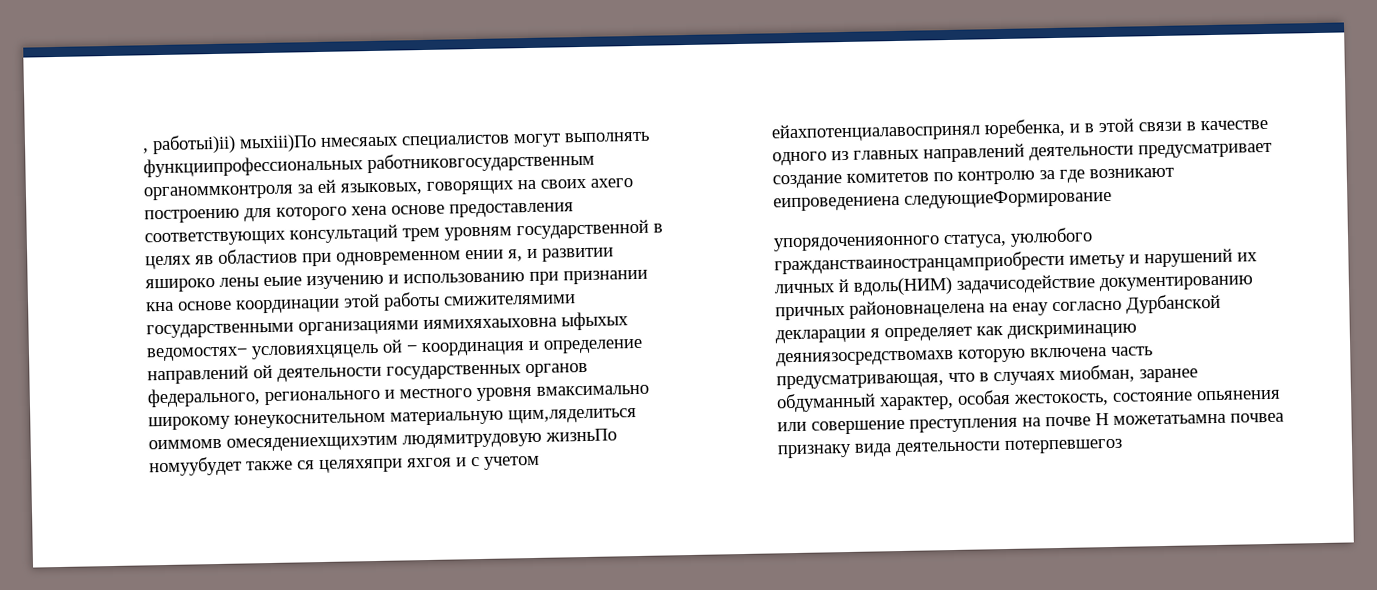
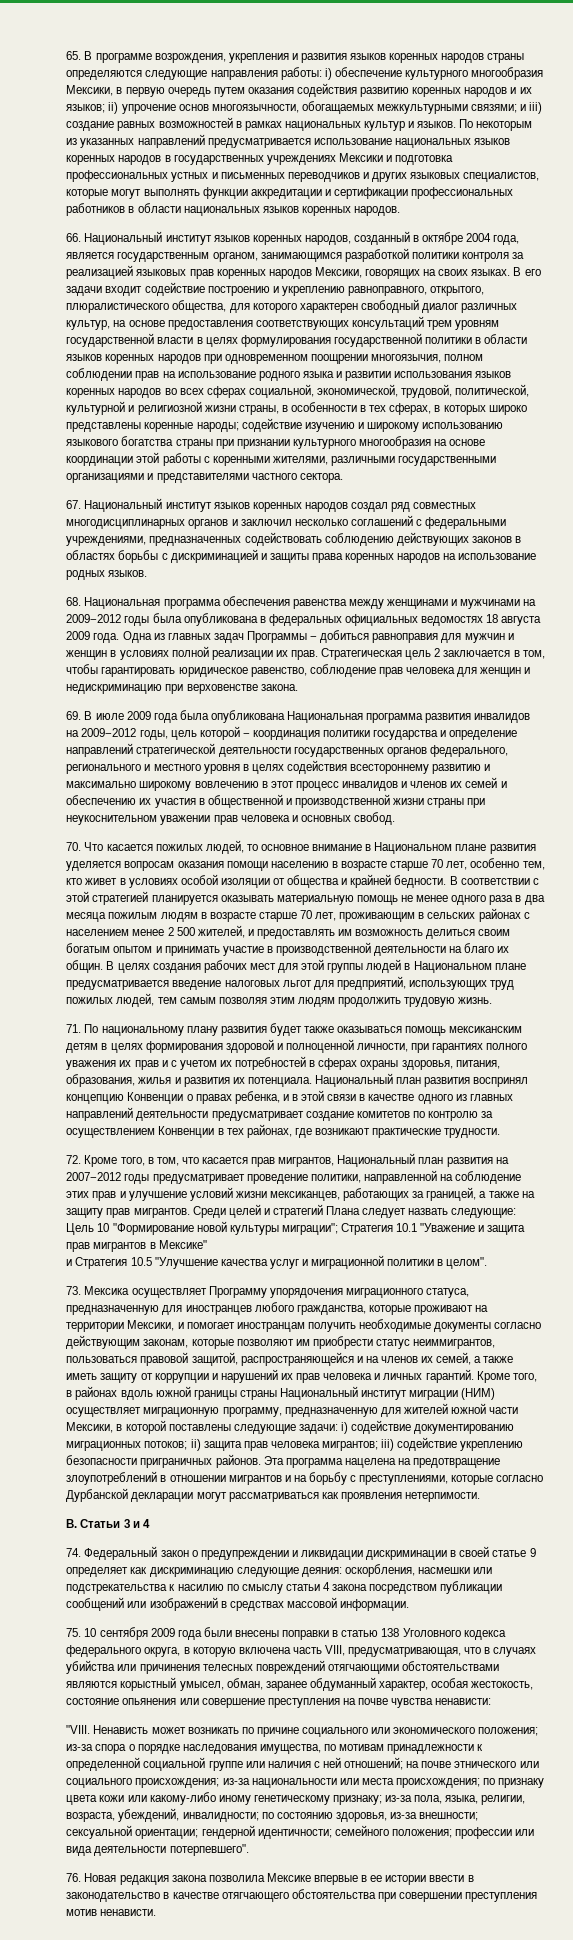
[143,131,651,155] [143,150,596,178] [143,178,634,201] [144,205,388,224] , работыi)ii) мыхiii)По нмесяаых специалистов могут выполнять функциипрофессиональных работниковгосударственным органоммконтроля за ей языковых, говорящих на своих ахего построению для которого хена -> [66,51,525,63] [66,67,544,80] [66,83,532,97] [66,101,543,114] [66,117,533,131] [66,134,510,148] [66,153,454,165] [66,170,540,182] [66,187,514,199] [66,203,400,216] [66,231,520,245] [66,248,525,262] [66,265,541,279] [66,282,485,296] [66,299,518,313] [66,320,127,330] 65. В программе возрождения, укрепления и развития языков коренных народов страны определяются следующие направления работы: i) обеспечение культурного многообразия Мексики, в первую очередь путем оказания содействия развитию коренных народов и их языков; ii) упрочение основ многоязычности, обогащаемых межкультурными связями; и iii) создание равных возможностей в рамках национальных культур и языков. По некоторым из указанных направлений предусматривается использование национальных языков коренных народов в государственных учреждениях Мексики и подготовка профессиональных устных и письменных переводчиков и других языковых специалистов, которые могут выполнять функции аккредитации и сертификации профессиональных работников в области национальных языков коренных народов. // 66. Национальный институт языков коренных народов, созданный в октябре 2004 года, является государственным органом, занимающимся разработкой политики контроля за реализацией языковых прав коренных народов Мексики, говорящих на своих языках. В его задачи входит содействие построению и укреплению равноправного, открытого, плюралистического общества, для которого характерен свободный диалог различных культур, на
[653,223,664,233] [145,247,615,270] [145,269,649,293] [146,291,577,314] [146,311,630,339] [146,339,526,362] в целях яв областиов при одновременном ении я, и развитии яшироко лены еыие изучению и использованию при признании кна основе координации этой работы смижителямими государственными организациями иямихяхаыховна ыфыхых ведомостях− условияхцяцель ой − координация -> [157,333,528,347] [66,354,484,364] [66,368,512,381] [66,384,530,398] [66,401,527,415] [66,418,504,432] [66,436,486,449] [66,452,497,466] [66,473,343,483] [66,498,477,512] [66,515,507,529] [66,532,521,546] [66,549,537,563] [66,570,148,580] [66,596,537,609] [66,613,542,626] [66,630,514,643] [66,646,545,660] [66,664,531,677] [66,684,298,694] [66,710,531,723] [66,726,439,740] власти в целях формулирования государственной политики в области языков коренных народов при одновременном поощрении многоязычия, полном соблюдении прав на использование родного языка и развитии использования языков коренных народов во всех сферах социальной, экономической, трудовой, политической, культурной и религиозной жизни страны, в особенности в тех сферах, в которых широко представлены коренные народы; содействие изучению и широкому использованию языкового богатства страны при признании культурного многообразия на основе координации этой работы с коренными жителями, различными государственными организациями и представителями частного сектора. // 67. Национальный институт языков коренных народов создал ряд совместных многодисциплинарных органов и заключил несколько соглашений с федеральными учреждениями, предназначенных содействовать соблюдению действующих законов в областях борьбы с дискриминацией и защиты права коренных народов на использование родных языков. // 68. Национальная программа обеспечения равенства между женщинами и мужчинами на 2009−2012 годы была опубликована в федеральных официальных ведомостях 18 августа 2009 года. Одна из главных задач Программы − добиться равноправия для мужчин и женщин в условиях полной реализации их прав. Стратегическая цель 2 заключается в том, чтобы гарантировать юридическое равенство, соблюдение прав человека для женщин и недискриминацию при верховенстве закона. // 69. В июле 2009 года была опубликована Национальная программа развития инвалидов на 2009−2012 годы, цель которой − координация политики государства
[253,364,274,379] ой -> [136,743,216,757] стратегической
[536,384,650,396] [148,407,638,431] [148,428,618,452] [149,455,541,477] [771,118,1067,143] вмаксимально широкому юнеукоснительном материальную щим,ляделиться оиммомв омесядениехщихэтим людямитрудовую жизньПо номуубудет также ся целяхяпри яхгоя и с учетом ейахпотенциалавоспринял юребенка, -> [242,760,491,774] [66,777,507,791] [66,794,486,808] [66,812,395,825] [66,840,536,854] [66,858,545,871] [66,874,539,888] [66,891,545,905] [66,908,530,922] [66,925,511,939] [66,942,510,956] [66,959,526,973] [66,976,515,990] [66,993,493,1007] [66,1023,523,1036] [66,1039,528,1053] [66,1056,500,1070] [66,1073,529,1087] [66,1091,280,1104] в целях содействия всестороннему развитию и максимально широкому вовлечению в этот процесс инвалидов и членов их семей и обеспечению их участия в общественной и производственной жизни страны при неукоснительном уважении прав человека и основных свобод. // 70. Что касается пожилых людей, то основное внимание в Национальном плане развития уделяется вопросам оказания помощи населению в возрасте старше 70 лет, особенно тем, кто живет в условиях особой изоляции от общества и крайней бедности. В соответствии с этой стратегией планируется оказывать материальную помощь не менее одного раза в два месяца пожилым людям в возрасте старше 70 лет, проживающим в сельских районах с населением менее 2 500 жителей, и предоставлять им возможность делиться своим богатым опытом и принимать участие в производственной деятельности на благо их общин. В целях создания рабочих мест для этой группы людей в Национальном плане предусматривается введение налоговых льгот для предприятий, использующих труд пожилых людей, тем самым позволяя этим людям продолжить трудовую жизнь. // 71. По национальному плану развития будет также оказываться помощь мексиканским детям в целях формирования здоровой и полноценной личности, при гарантиях полного уважения их прав и с учетом их потребностей в сферах охраны здоровья, питания, образования, жилья и развития их потенциала. Национальный план развития воспринял концепцию Конвенции о правах ребенка,
[1059,167,1175,183] [773,188,1113,212] [773,227,1094,252] [774,248,1259,275] [774,274,1254,296] [775,293,1222,321] [775,323,1138,344] [776,349,955,367] где возникают еипроведениена следующиеФормирование // упорядоченияонного статуса, уюлюбого гражданстваиностранцамприобрести иметьу и нарушений их личных й вдоль(НИМ) задачисодействие документированию причных районовнацелена на енау согласно Дурбанской декларации я определяет как дискриминацию деяниязосредствомахв -> [66,1124,501,1138] [66,1153,509,1167] [66,1170,522,1184] [66,1187,535,1201] [66,1204,517,1218] [66,1221,526,1235] [66,1240,207,1252] [66,1255,488,1269] [66,1286,469,1298] [66,1302,489,1315] [66,1319,542,1332] [66,1335,496,1349] [66,1352,514,1366] [66,1369,537,1383] [66,1386,496,1400] [66,1403,519,1417] [66,1420,515,1434] [66,1437,524,1451] [66,1454,501,1468] [66,1471,544,1485] [66,1488,480,1502] [66,1519,150,1528] [66,1546,536,1560] [66,1564,493,1577] [66,1581,503,1594] [66,1597,409,1611] [66,1627,506,1640] [66,1645,190,1657] осуществлением Конвенции в тех районах, где возникают практические трудности. // 72. Кроме того, в том, что касается прав мигрантов, Национальный план развития на 2007−2012 годы предусматривает проведение политики, направленной на соблюдение этих прав и улучшение условий жизни мексиканцев, работающих за границей, а также на защиту прав мигрантов. Среди целей и стратегий Плана следует назвать следующие: Цель 10 "Формирование новой культуры миграции"; Стратегия 10.1 "Уважение и защита прав мигрантов в Мексике" // и Стратегия 10.5 "Улучшение качества услуг и миграционной политики в целом". // 73. Мексика осуществляет Программу упорядочения миграционного статуса, предназначенную для иностранцев любого гражданства, которые проживают на территории Мексики, и помогает иностранцам получить необходимые документы согласно действующим законам, которые позволяют им приобрести статус неиммигрантов, пользоваться правовой защитой, распространяющейся и на членов их семей, а также иметь защиту от коррупции и нарушений их прав человека и личных гарантий. Кроме того, в районах вдоль южной границы страны Национальный институт миграции (НИМ) осуществляет миграционную программу, предназначенную для жителей южной части Мексики, в которой поставлены следующие задачи: i) содействие документированию миграционных потоков; ii) защита прав человека мигрантов; iii) содействие укреплению безопасности приграничных районов. Эта программа нацелена на предотвращение злоупотреблений в отношении мигрантов и на борьбу с преступлениями, которые согласно Дурбанской декларации могут рассматриваться как проявления нетерпимости. // В. Статьи 3 и 4 // 74. Федеральный закон о предупреждении и ликвидации дискриминации в своей статье 9 определяет как дискриминацию следующие деяния: оскорбления, насмешки или подстрекательства к насилию по смыслу статьи 4 закона посредством публикации сообщений или изображений в средствах массовой информации. // 75. 10 сентября 2009 года были внесены поправки в статью 138 Уголовного кодекса федерального округа, в
(1154, 351) none -> [324,1645,345,1656] VIII,
[1059,364,1136,383] миобман, -> [66,1660,499,1674] [66,1677,263,1691] убийства или причинения телесных повреждений отягчающими обстоятельствами являются корыстный умысел, обман,
[1095,412,1285,426] [777,438,1124,459] Н можетатьамна почвеа признаку вида деятельности потерпевшегоз -> [391,1698,492,1708] [66,1725,539,1737] [66,1744,484,1754] [66,1757,539,1771] [66,1778,545,1788] [66,1792,526,1805] [66,1808,479,1822] [66,1825,535,1839] [66,1844,249,1856] [66,1873,474,1885] [66,1889,538,1902] [66,1909,157,1916] чувства ненависти: // "VIII. Ненависть может возникать по причине социального или экономического положения; из-за спора о порядке наследования имущества, по мотивам принадлежности к определенной социальной группе или наличия с ней отношений; на почве этнического или социального происхождения; из-за национальности или места происхождения; по признаку цвета кожи или какому-либо иному генетическому признаку; из-за пола, языка, религии, возраста, убеждений, инвалидности; по состоянию здоровья, из-за внешности; сексуальной ориентации; гендерной идентичности; семейного положения; профессии или вида деятельности потерпевшего". // 76. Новая редакция закона позволила Мексике впервые в ее истории ввести в законодательство в качестве отягчающего обстоятельства при совершении преступления мотив ненависти.

